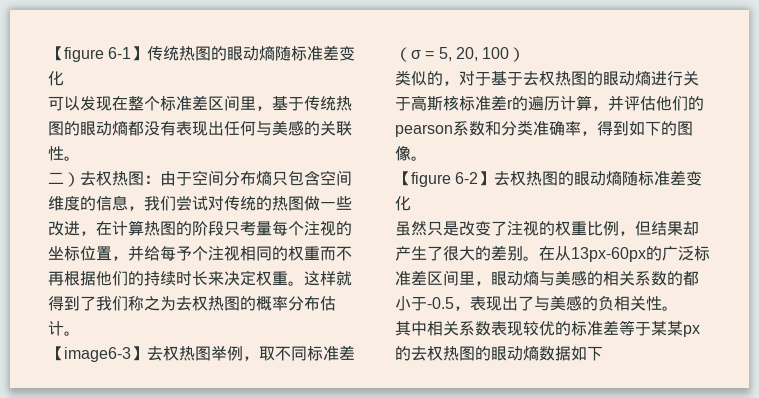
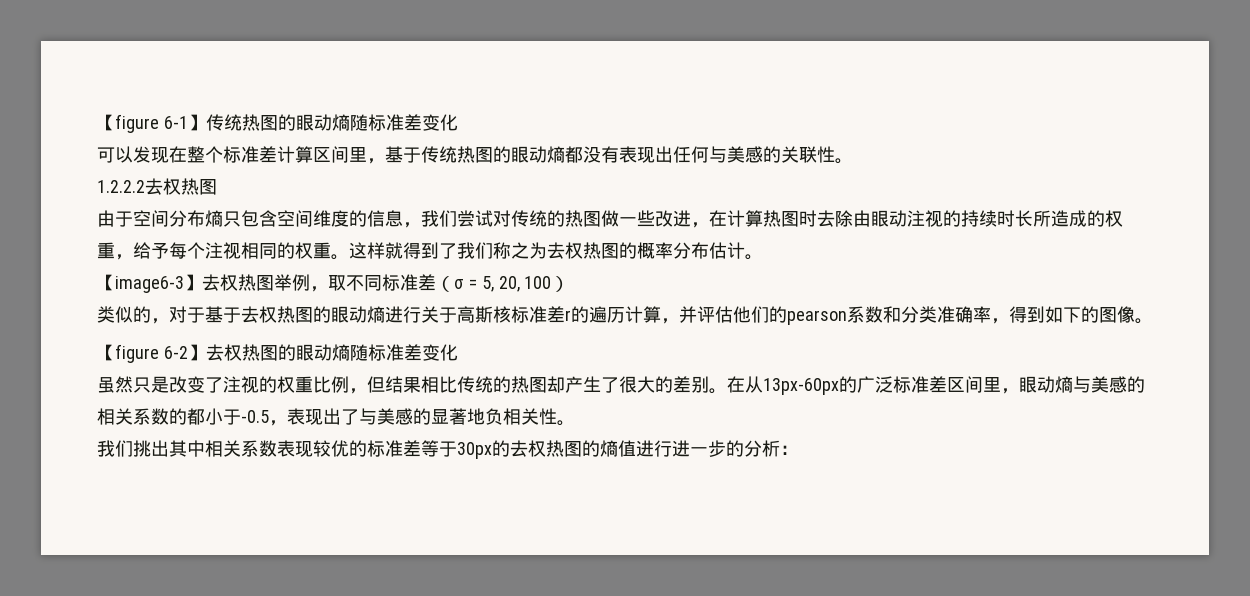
(208, 102) none -> [277,146,313,163] 计算
[48,171,160,187] 二）去权热图： -> [97,178,217,195] 1.2.2.2去权热图 //
[176,220,352,236] [48,245,352,261] [48,270,256,286] 的阶段只考量每个注视的坐标位置，并给每予个注视相同的权重而不再根据他们的持续时长来决定 -> [799,210,1123,227] [97,242,295,260] 时去除由眼动注视的持续时长所造成的权重，给予每个注视相同的
(683, 228) none -> [421,376,547,393] 相比传统的热图
(598, 303) none -> [431,408,485,425] 显著地
(678, 308) none -> [97,440,169,457] 我们挑出
[651,321,700,337] 某某px -> [457,442,492,459] 30px
[491,346,603,361] 眼动熵数据如下 -> [600,440,798,457] 熵值进行进一步的分析：

